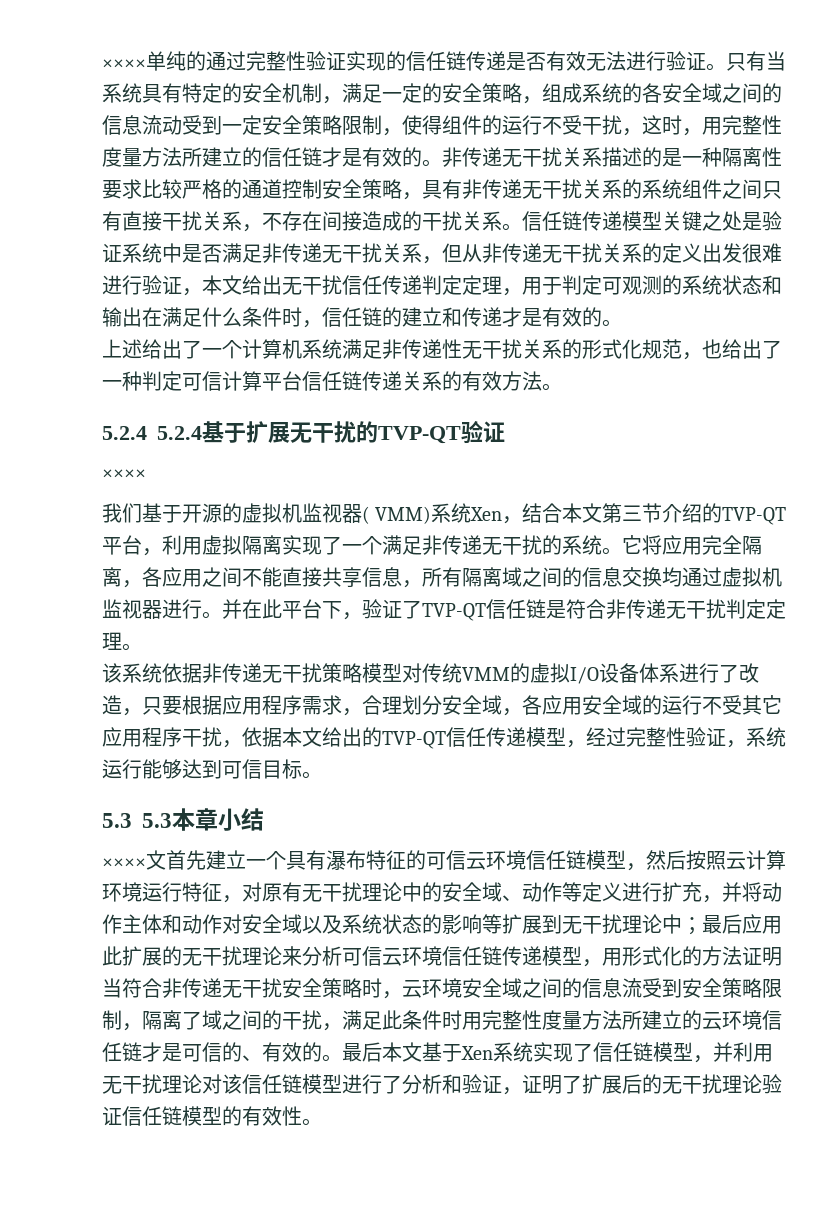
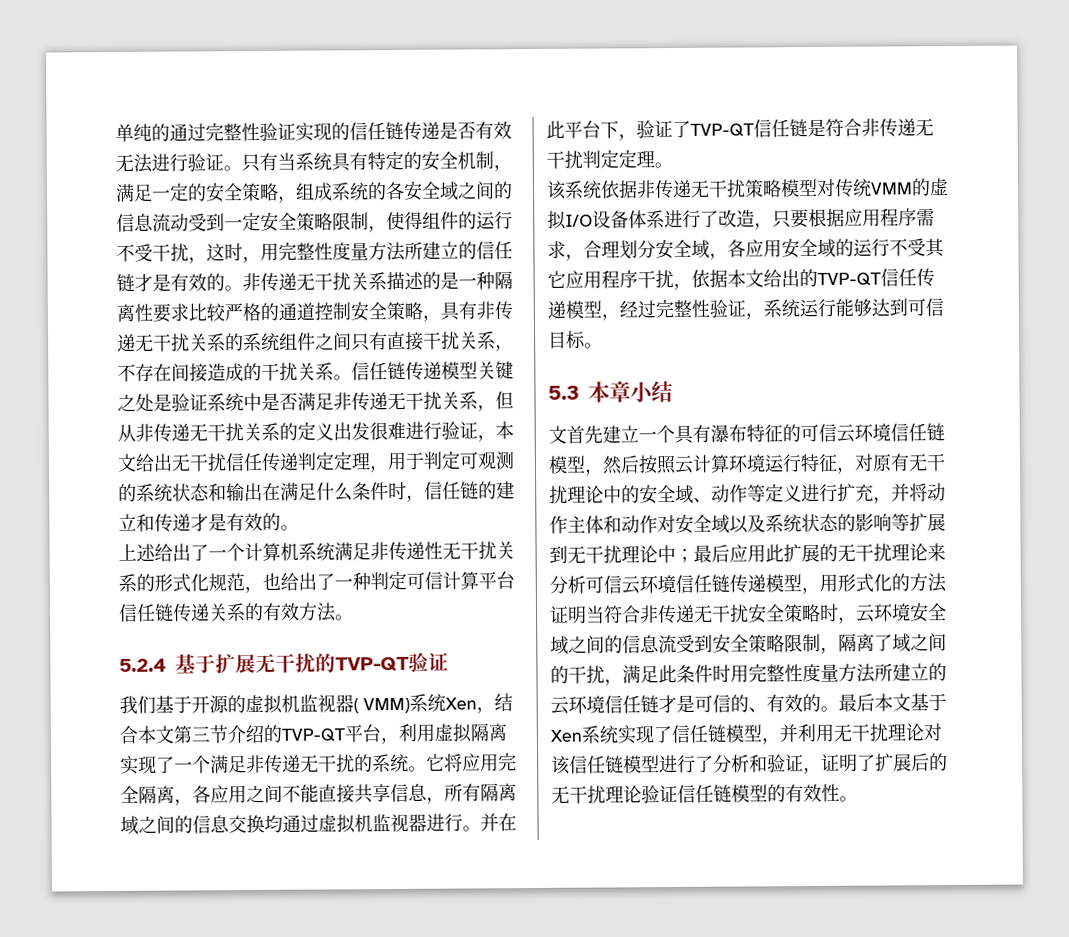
[102,59,146,69] ×××× -> (115, 132) none
[157,426,202,440] 5.2.4 -> (167, 665) none
[102,469,146,479] // ×××× -> (449, 662) none
[142,813,172,828] 5.3 -> (580, 392) none
[102,858,146,868] ×××× -> (673, 392) none

